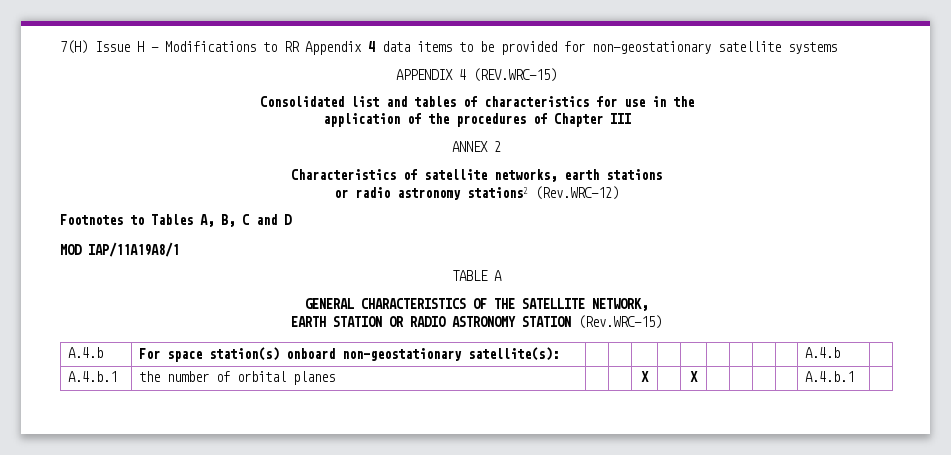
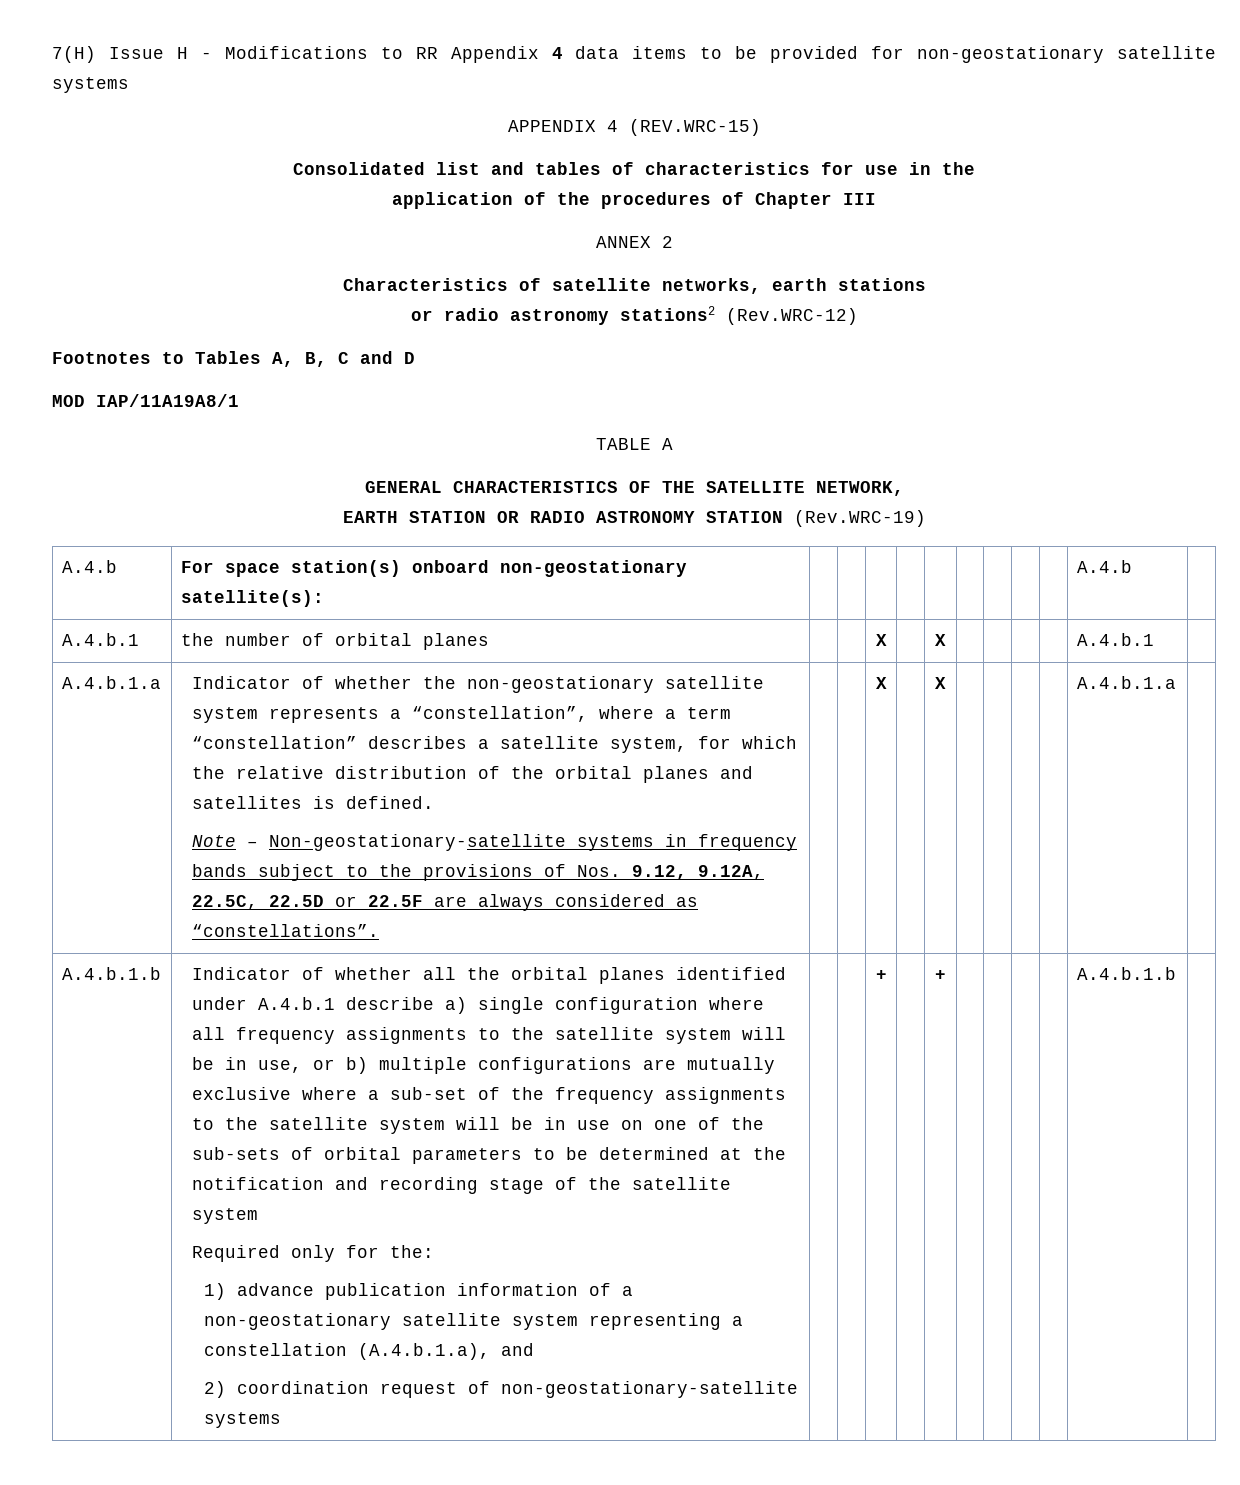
[578,315,662,329] (Rev.WRC-15) -> [793,510,926,527] (Rev.WRC-19)
(854, 376) none -> [61,676,161,689] [192,676,765,693] [192,706,732,723] [192,736,798,753] [192,766,754,783] [192,796,435,809] [192,834,798,851] [192,864,765,881] [192,894,699,911] [192,924,380,937] [875,677,887,689] [935,677,946,689] [1076,676,1176,689] [61,967,161,980] [192,967,787,984] [192,997,765,1014] [192,1027,787,1044] [192,1057,776,1074] [192,1087,787,1104] [192,1117,765,1134] [192,1147,787,1164] [192,1177,732,1194] [192,1208,259,1224] [192,1245,435,1262] [204,1283,634,1300] [204,1313,744,1330] [204,1343,535,1360] [204,1381,799,1398] [204,1412,282,1428] [875,970,887,980] [935,970,946,980] [1076,967,1176,980] // A.4.b.1.a | Indicator of whether the non-geostationary satellite system represents a “constellation”, where a term “constellation” describes a satellite system, for which the relative distribution of the orbital planes and satellites is defined. // Note – Non-geostationary-satellite systems in frequency bands subject to the provisions of Nos. 9.12, 9.12A, 22.5C, 22.5D or 22.5F are always considered as “constellations”. | | | X | | X | | | | | A.4.b.1.a | // A.4.b.1.b | Indicator of whether all the orbital planes identified under A.4.b.1 describe a) single configuration where all frequency assignments to the satellite system will be in use, or b) multiple configurations are mutually exclusive where a sub-set of the frequency assignments to the satellite system will be in use on one of the sub-sets of orbital parameters to be determined at the notification and recording stage of the satellite system // Required only for the: // 1) advance publication information of a non-geostationary satellite system representing a constellation (A.4.b.1.a), and // 2) coordination request of non-geostationary-satellite systems | | | + | | + | | | | | A.4.b.1.b |

